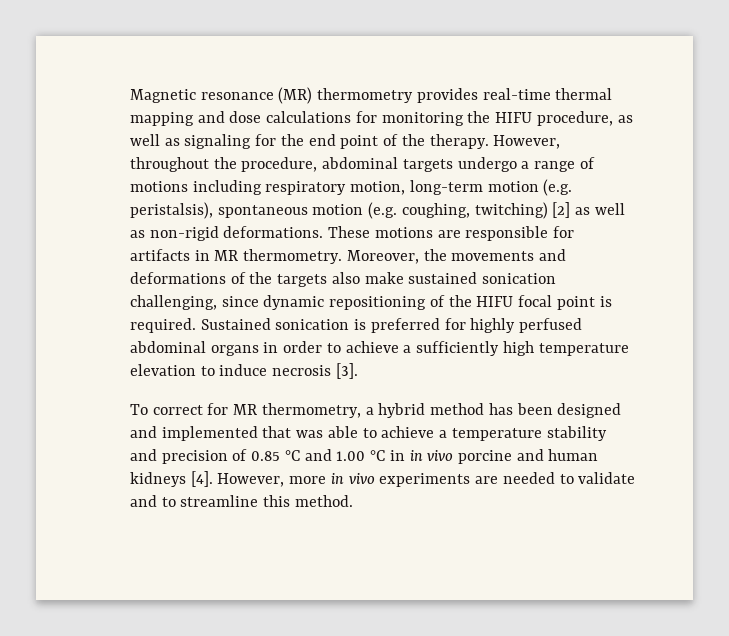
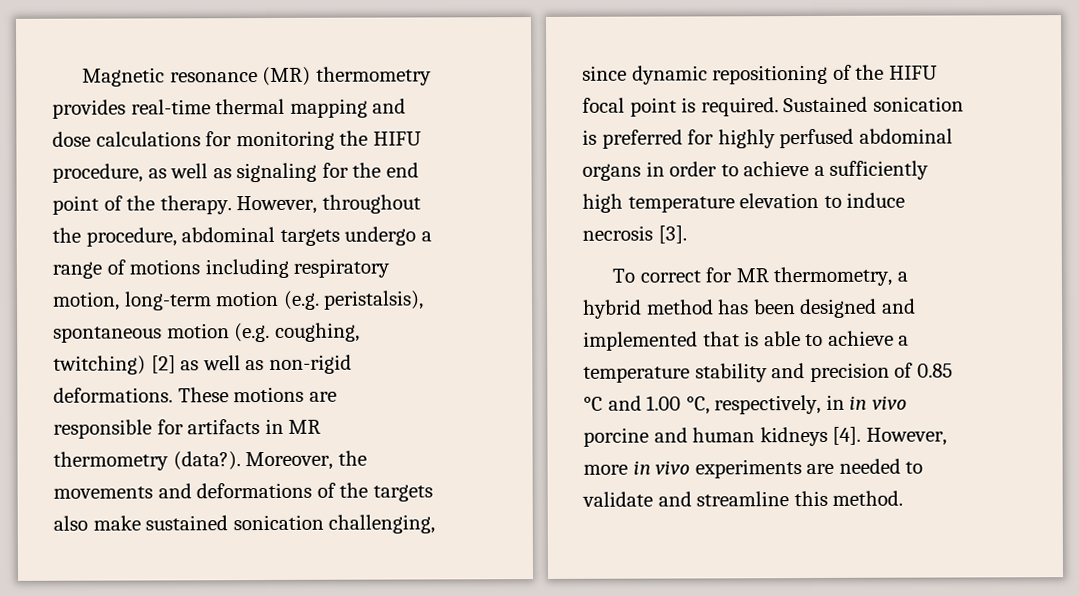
[243,249,343,264] thermometry. -> [53,451,241,471] thermometry (data?).
[296,430,324,438] was -> [744,331,760,347] is
[370,450,386,461] °C -> [685,394,822,415] °C, respectively,
[161,497,176,507] to -> (692, 499) none

